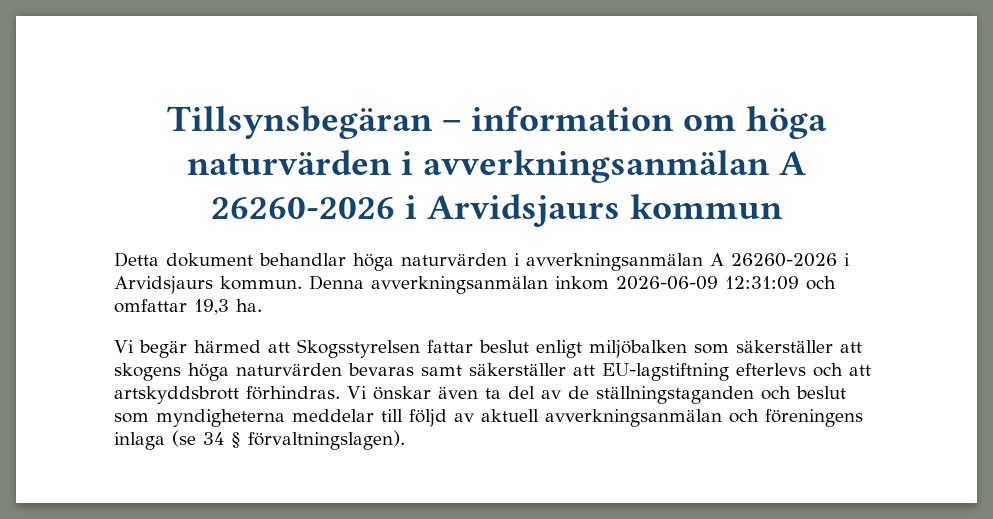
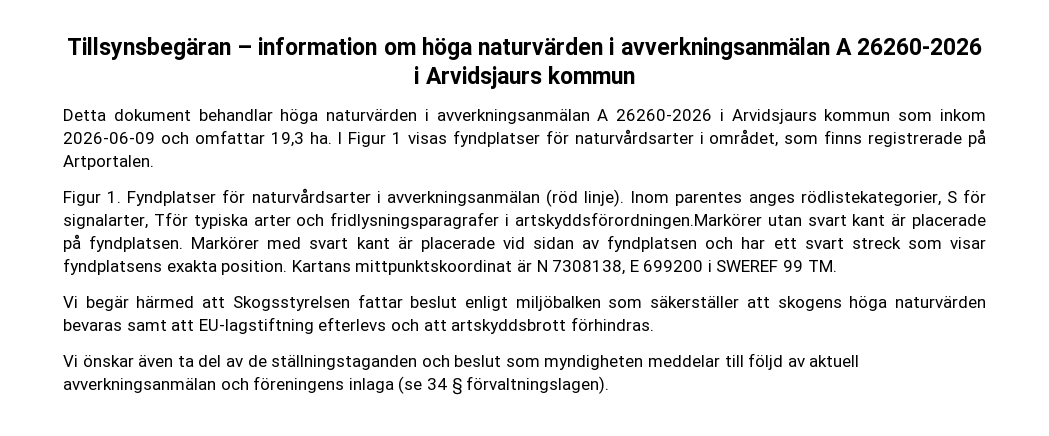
[220,275,548,294] kommun. Denna avverkningsanmälan -> [824,109,933,121] kommun som
[725,276,799,290] 12:31:09 -> (155, 138) none
(262, 305) none -> [337,129,986,147] [63,155,154,170] [63,188,986,207] [63,212,987,229] [63,234,986,252] [63,258,837,275] I Figur 1 visas fyndplatser för naturvårdsarter i området, som finns registrerade på Artportalen. // Figur 1. Fyndplatser för naturvårdsarter i avverkningsanmälan (röd linje). Inom parentes anges rödlistekategorier, S för signalarter, Tför typiska arter och fridlysningsparagrafer i artskyddsförordningen.Markörer utan svart kant är placerade på fyndplatsen. Markörer med svart kant är placerade vid sidan av fyndplatsen och har ett svart streck som visar fyndplatsens exakta position. Kartans mittpunktskoordinat är N 7308138, E 699200 i SWEREF 99 TM.
[469,363,566,376] säkerställer -> (167, 325) none
(340, 393) none -> (654, 324) //
[156,409,285,427] myndigheterna -> [544,355,644,370] myndigheten

